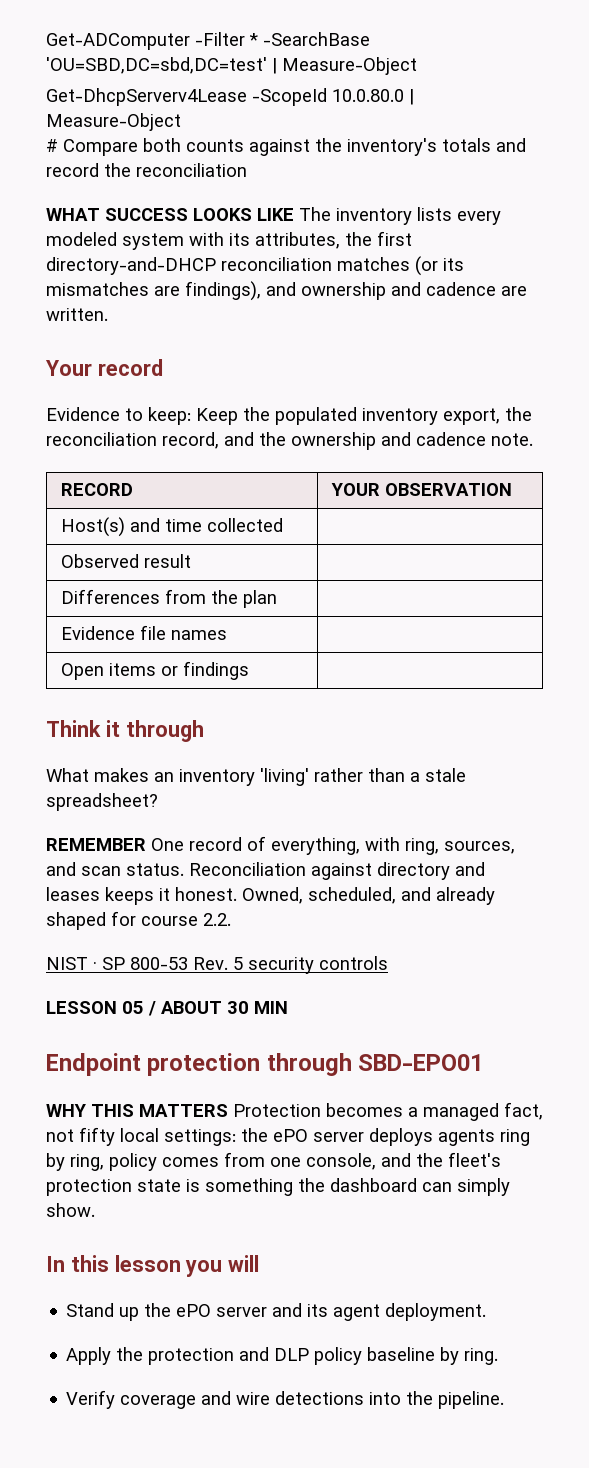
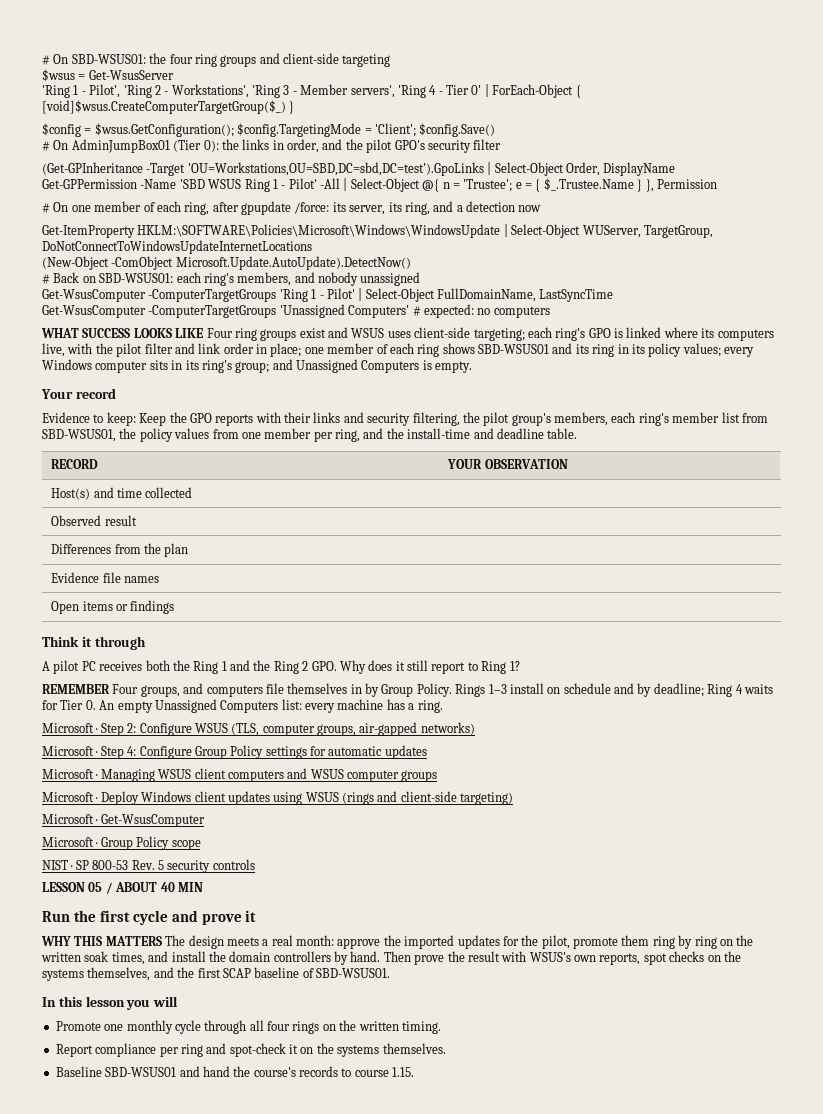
[46,32,370,50] [46,57,417,75] [46,88,414,106] [46,113,181,131] [46,138,526,156] [46,163,247,177] [46,207,501,225] [46,231,412,250] [46,256,464,276] [46,281,527,301] [46,308,108,321] Get-ADComputer -Filter * -SearchBase 'OU=SBD,DC=sbd,DC=test' | Measure-Object // Get-DhcpServerv4Lease -ScopeId 10.0.80.0 | Measure-Object // # Compare both counts against the inventory's totals and record the reconciliation // WHAT SUCCESS LOOKS LIKE The inventory lists every modeled system with its attributes, the first directory-and-DHCP reconciliation matches (or its mismatches are findings), and ownership and cadence are written. -> [42,53,391,67] [42,69,174,82] [42,84,581,98] [42,100,295,114] [42,123,496,137] [42,139,502,153] [42,162,676,176] [42,178,717,192] [42,201,542,215] [42,224,713,238] [42,240,312,254] [42,256,411,270] [42,272,421,286] [42,288,614,302] [42,304,550,318] [41,327,774,341] [42,343,754,357] [42,359,473,373] # On SBD-WSUS01: the four ring groups and client-side targeting // $wsus = Get-WsusServer // 'Ring 1 - Pilot', 'Ring 2 - Workstations', 'Ring 3 - Member servers', 'Ring 4 - Tier 0' | ForEach-Object { [void]$wsus.CreateComputerTargetGroup($_) } // $config = $wsus.GetConfiguration(); $config.TargetingMode = 'Client'; $config.Save() // # On AdminJumpBox01 (Tier 0): the links in order, and the pilot GPO's security filter // (Get-GPInheritance -Target 'OU=Workstations,OU=SBD,DC=sbd,DC=test').GpoLinks | Select-Object Order, DisplayName // Get-GPPermission -Name 'SBD WSUS Ring 1 - Pilot' -All | Select-Object @{ n = 'Trustee'; e = { $_.Trustee.Name } }, Permission // # On one member of each ring, after gpupdate /force: its server, its ring, and a detection now // Get-ItemProperty HKLM:\SOFTWARE\Policies\Microsoft\Windows\WindowsUpdate | Select-Object WUServer, TargetGroup, DoNotConnectToWindowsUpdateInternetLocations // (New-Object -ComObject Microsoft.Update.AutoUpdate).DetectNow() // # Back on SBD-WSUS01: each ring's members, and nobody unassigned // Get-WsusComputer -ComputerTargetGroups 'Ring 1 - Pilot' | Select-Object FullDomainName, LastSyncTime // Get-WsusComputer -ComputerTargetGroups 'Unassigned Computers' # expected: no computers // WHAT SUCCESS LOOKS LIKE Four ring groups exist and WSUS uses client-side targeting; each ring's GPO is linked where its computers live, with the pilot filter and link order in place; one member of each ring shows SBD-WSUS01 and its ring in its policy values; every Windows computer sits in its ring's group; and Unassigned Computers is empty.
[275,407,532,425] [46,432,533,450] populated inventory export, the reconciliation record, and the ownership and cadence note. -> [189,412,768,426] [42,428,578,442] GPO reports with their links and security filtering, the pilot group's members, each ring's member list from SBD-WSUS01, the policy values from one member per ring, and the install-time and deadline table.
[46,768,466,786] [46,793,158,811] [46,836,515,855] [46,862,485,880] [46,887,495,905] [46,911,231,930] What makes an inventory 'living' rather than a stale spreadsheet? // REMEMBER One record of everything, with ring, sources, and scan status. Reconciliation against directory and leases keeps it honest. Owned, scheduled, and already shaped for course 2.2. -> [42,660,520,674] [42,683,773,697] [42,699,443,713] [42,722,475,736] [42,745,427,759] [42,768,438,782] [42,791,514,805] [42,814,205,827] [42,836,201,850] A pilot PC receives both the Ring 1 and the Ring 2 GPO. Why does it still report to Ring 1? // REMEMBER Four groups, and computers file themselves in by Group Policy. Rings 1–3 install on schedule and by deadline; Ring 4 waits for Tier 0. An empty Unassigned Computers list: every machine has a ring. // Microsoft · Step 2: Configure WSUS (TLS, computer groups, air-gapped networks) // Microsoft · Step 4: Configure Group Policy settings for automatic updates // Microsoft · Managing WSUS client computers and WSUS computer groups // Microsoft · Deploy Windows client updates using WSUS (rings and client-side targeting) // Microsoft · Get-WsusComputer // Microsoft · Group Policy scope
[227,1001,249,1014] 30 -> [160,882,175,892] 40
[46,1053,484,1076] [46,1102,543,1121] [46,1127,530,1146] [46,1152,501,1171] [46,1178,510,1196] [46,1203,95,1217] Endpoint protection through SBD-EPO01 // WHY THIS MATTERS Protection becomes a managed fact, not fifty local settings: the ePO server deploys agents ring by ring, policy comes from one console, and the fleet's protection state is something the dashboard can simply show. -> [42,910,257,925] [41,935,754,949] [41,951,741,965] [42,967,390,981] Run the first cycle and prove it // WHY THIS MATTERS The design meets a real month: approve the imported updates for the pilot, promote them ring by ring on the written soak times, and install the domain controllers by hand. Then prove the result with WSUS's own reports, spot checks on the systems themselves, and the first SCAP baseline of SBD-WSUS01.
[66,1303,487,1321] [66,1347,499,1365] [66,1390,505,1409] Stand up the ePO server and its agent deployment. // Apply the protection and DLP policy baseline by ring. // Verify coverage and wire detections into the pipeline. -> [55,1020,441,1034] [55,1043,446,1057] [55,1066,415,1077] Promote one monthly cycle through all four rings on the written timing. // Report compliance per ring and spot-check it on the systems themselves. // Baseline SBD-WSUS01 and hand the course's records to course 1.15.

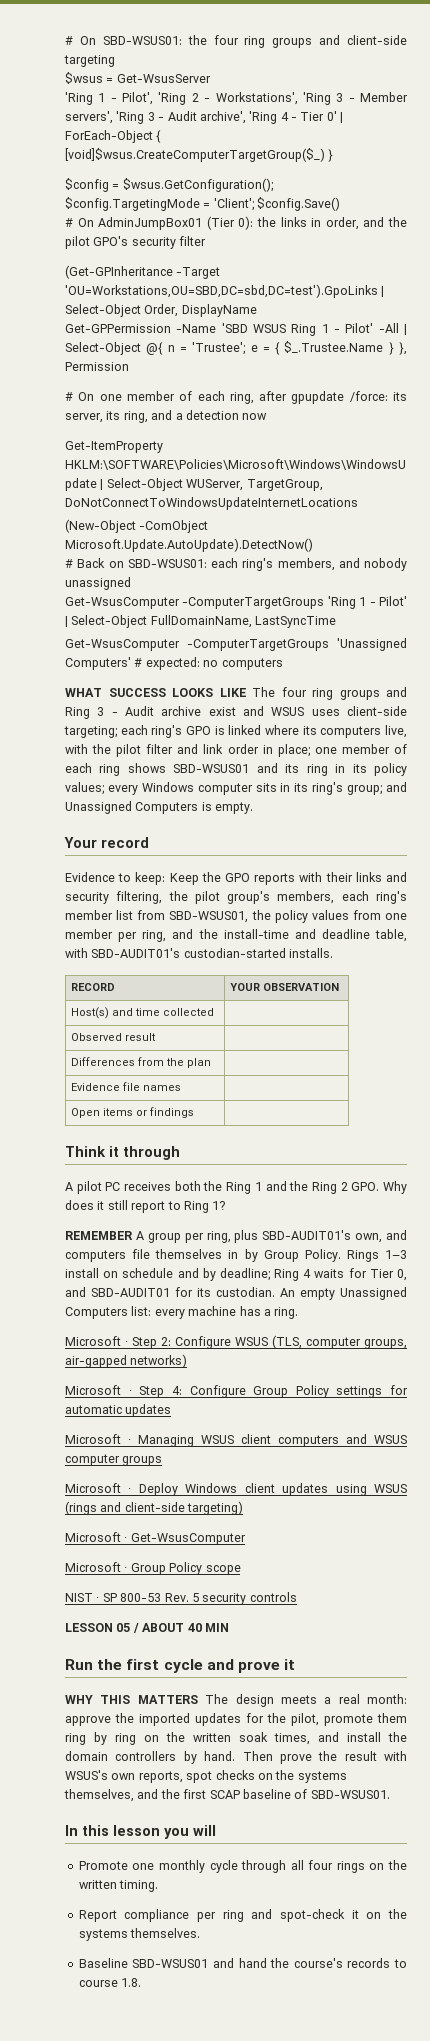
(426, 91) none -> [147,111,278,124] 3 - Audit archive', 'Ring
[206,328,297,341] Four ring groups -> [252,687,407,700] [65,706,202,719] The four ring groups and Ring 3 - Audit archive
[547,428,578,439] table. -> [375,929,407,942] [65,948,334,958] table, with SBD-AUDIT01's custodian-started installs.
[112,684,180,697] Four groups, -> [135,1230,383,1243] A group per ring, plus SBD-AUDIT01's own,
[85,700,96,710] 0. -> [397,1269,408,1281] [65,1287,275,1297] 0, and SBD-AUDIT01 for its custodian.
[392,1067,415,1077] 1.15. -> [121,1978,142,1987] 1.8.

